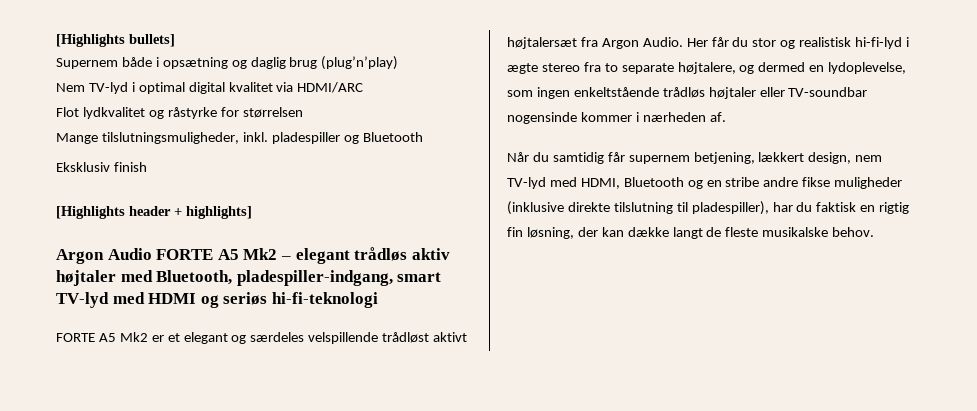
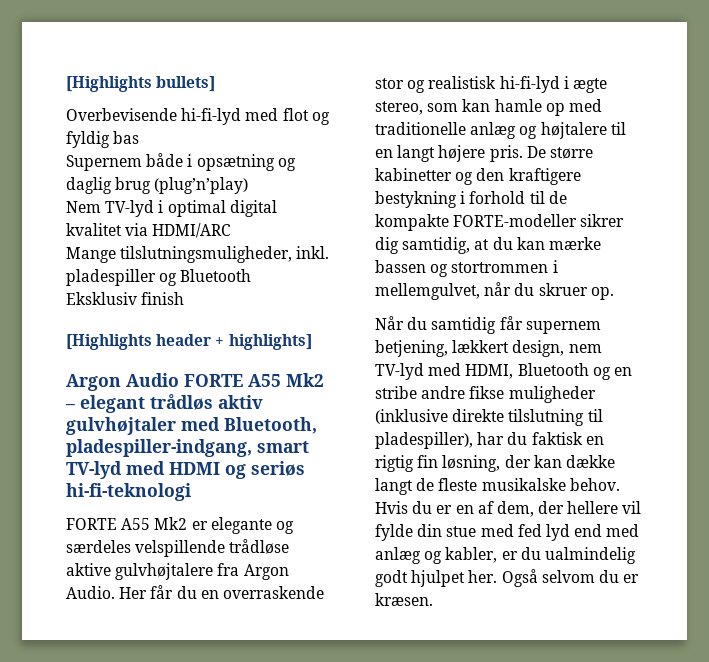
(175, 40) none -> [66,108,330,125] [66,131,140,148] // Overbevisende hi-fi-lyd med flot og fyldig bas
[56,107,303,119] // Flot lydkvalitet og råstyrke for størrelsen -> (232, 230) none
[217,249,239,260] A5 -> [248,374,281,387] A55
[56,270,116,286] højtaler -> [66,417,176,435] gulvhøjtaler
[98,333,116,342] A5 -> [121,518,151,530] A55
[167,332,228,344] et elegant -> [210,517,272,534] elegante
[382,332,468,343] [507,37,577,49] trådløst aktivt højtalersæt -> [229,539,290,554] [66,563,214,580] trådløse aktive gulvhøjtalere
(749, 42) none -> [200,586,324,599] en overraskende
[541,62,907,74] [507,87,868,99] [507,112,726,124] stereo fra to separate højtalere, og dermed en lydoplevelse, som ingen enkeltstående trådløs højtaler eller TV-soundbar nogensinde kommer i nærheden af. -> [375,99,602,116] [375,122,626,139] [375,145,593,162] [375,168,581,185] [375,191,567,208] [375,214,625,231] [375,237,601,254] [375,260,558,277] [375,282,614,300] stereo, som kan hamle op med traditionelle anlæg og højtalere til en langt højere pris. De større kabinetter og den kraftigere bestykning i forhold til de kompakte FORTE-modeller sikrer dig samtidig, at du kan mærke bassen og stortrommen i mellemgulvet, når du skruer op.
(875, 232) none -> [375,501,642,517] [375,524,640,541] [375,547,636,564] [375,569,640,587] [375,593,433,606] Hvis du er en af dem, der hellere vil fylde din stue med fed lyd end med anlæg og kabler, er du ualmindelig godt hjulpet her. Også selvom du er kræsen.

